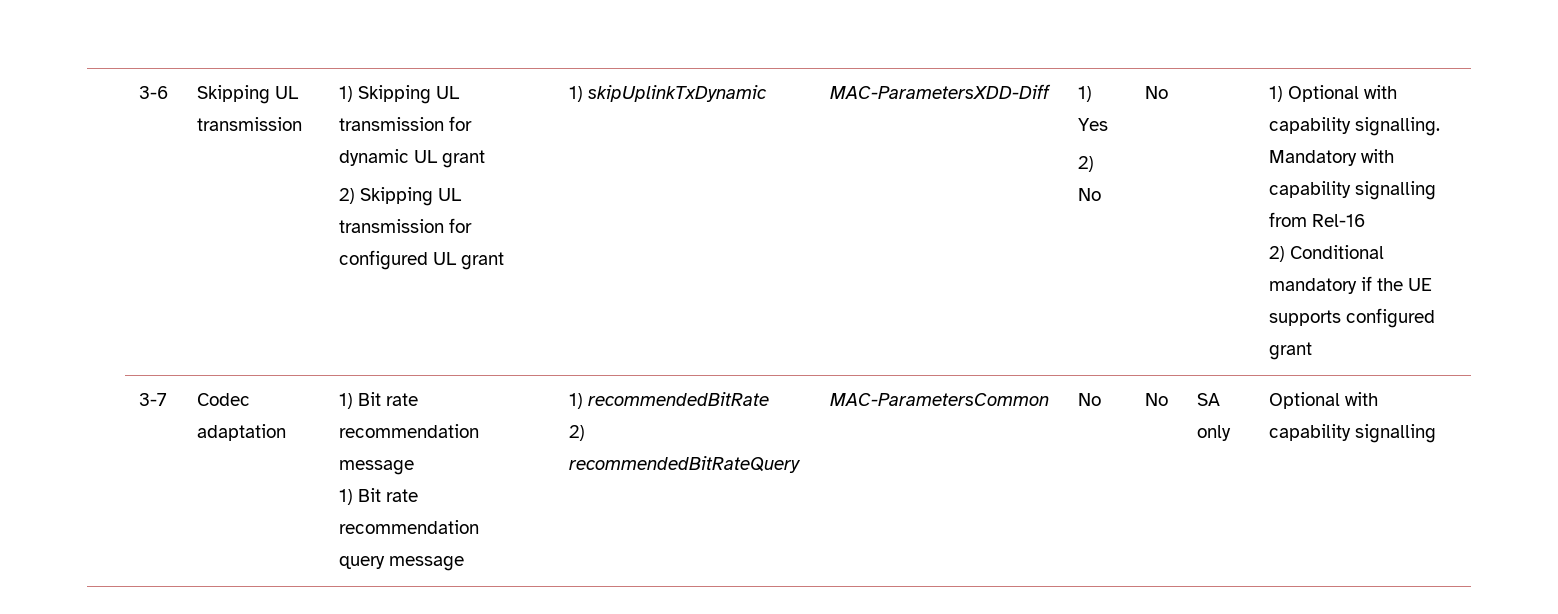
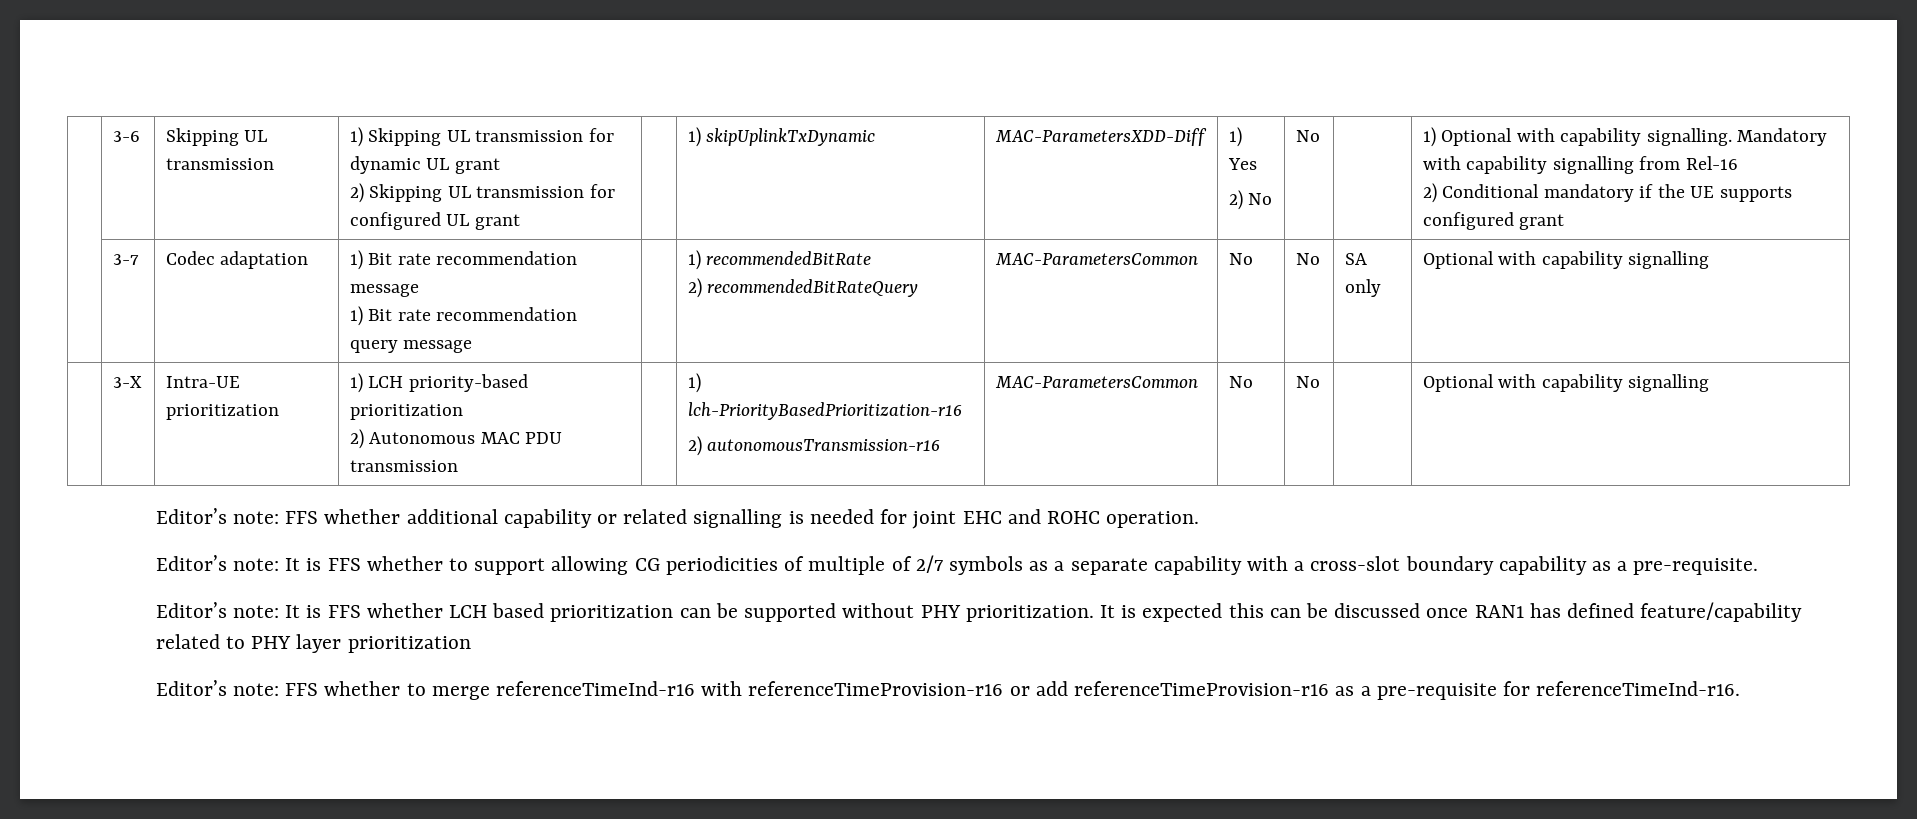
(1436, 433) none -> [112,376,142,388] [165,376,240,388] [165,404,279,420] [349,373,528,393] [349,404,463,420] [349,429,563,449] [349,460,458,472] [687,373,701,393] [687,402,962,420] [687,436,941,456] [994,376,1198,388] [1228,376,1253,388] [1295,376,1320,388] [1422,374,1710,392] [155,508,1200,529] [155,555,1759,575] [155,602,1803,622] [155,634,471,653] [155,680,1741,700] // | 3-X | Intra-UE prioritization | 1) LCH priority-based prioritization // 2) Autonomous MAC PDU transmission | | 1) lch-PriorityBasedPrioritization-r16 // 2) autonomousTransmission-r16 | MAC-ParametersCommon | No | No | | Optional with capability signalling // Editor’s note: FFS whether additional capability or related signalling is needed for joint EHC and ROHC operation. // Editor’s note: It is FFS whether to support allowing CG periodicities of multiple of 2/7 symbols as a separate capability with a cross-slot boundary capability as a pre-requisite. // Editor’s note: It is FFS whether LCH based prioritization can be supported without PHY prioritization. It is expected this can be discussed once RAN1 has defined feature/capability related to PHY layer prioritization // Editor’s note: FFS whether to merge referenceTimeInd-r16 with referenceTimeProvision-r16 or add referenceTimeProvision-r16 as a pre-requisite for referenceTimeInd-r16.

